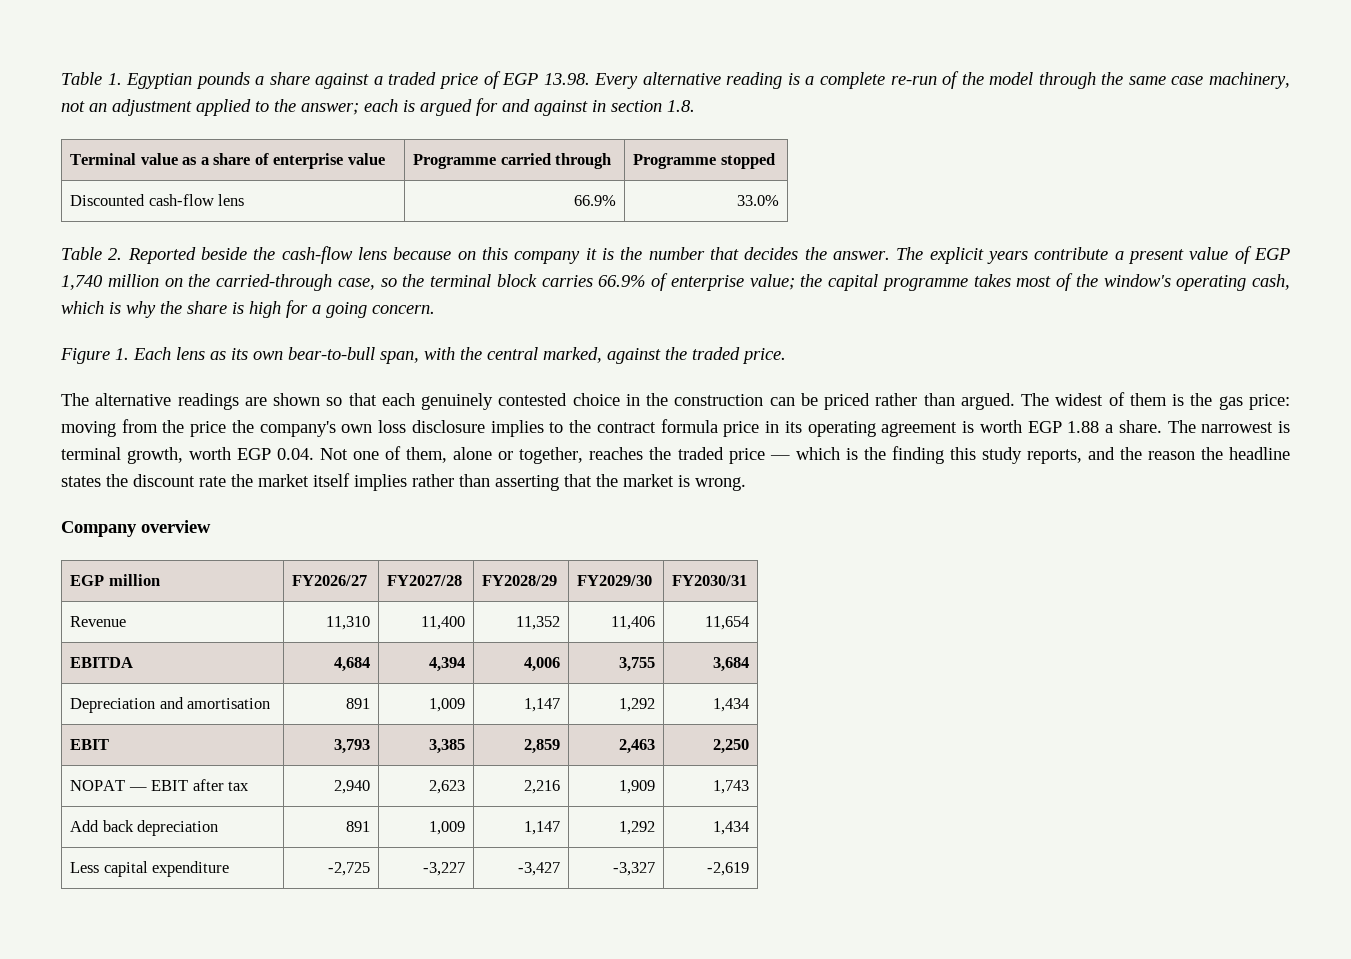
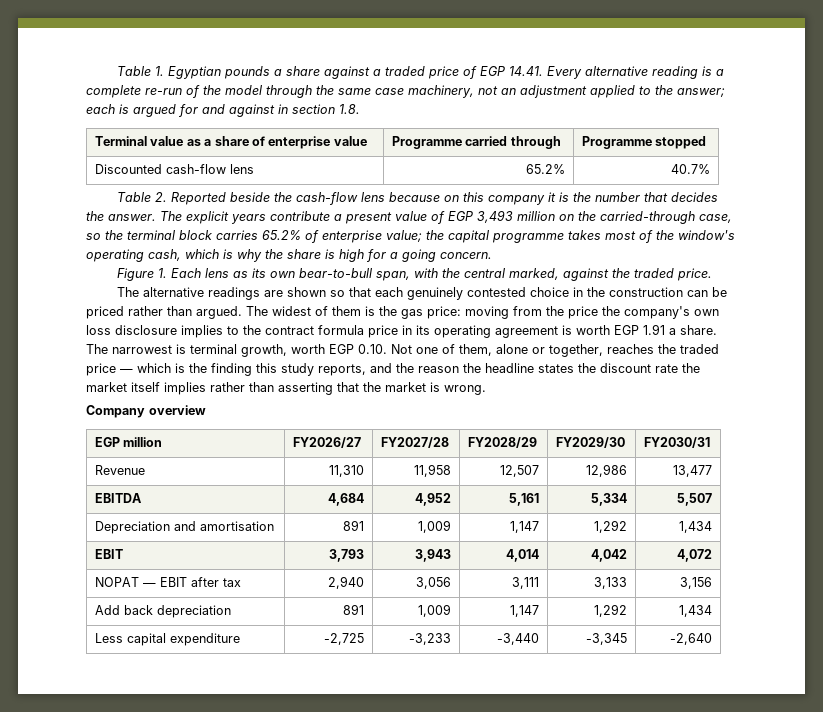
[543,73,590,85] 13.98. -> [508,66,543,76] 14.41.
[573,195,616,206] [736,195,779,206] 66.9% | 33.0% -> [525,164,565,174] [670,164,710,174] 65.2% | 40.7%
[61,275,103,290] 1,740 -> [477,210,513,223] 3,493
[598,275,646,287] 66.9% -> [262,230,301,240] 65.2%
[1067,421,1100,433] 1.88 -> [643,324,665,335] 1.91
[277,448,315,460] 0.04. -> [358,344,387,354] 0.10.
[420,616,465,630] [515,616,560,630] [610,616,655,630] [704,616,749,630] [70,657,134,668] [333,657,370,672] [428,657,465,672] [523,657,560,672] [618,657,655,672] [712,657,749,672] 11,400 | 11,352 | 11,406 | 11,654 // EBITDA | 4,684 | 4,394 | 4,006 | 3,755 | 3,684 -> [413,464,451,477] [499,465,539,477] [585,464,627,477] [672,465,712,477] [95,493,143,503] [327,493,364,506] [414,493,451,506] [508,493,539,506] [590,493,627,506] [676,493,712,506] 11,958 | 12,507 | 12,986 | 13,477 // EBITDA | 4,684 | 4,952 | 5,161 | 5,334 | 5,507
[428,739,465,754] [523,739,560,754] [618,739,655,754] [712,739,749,754] 3,385 | 2,859 | 2,463 | 2,250 -> [414,549,451,562] [505,549,539,562] [590,549,627,562] [676,549,712,562] 3,943 | 4,014 | 4,042 | 4,072
[428,780,465,794] [523,780,560,794] [618,780,655,794] [712,780,749,794] 2,623 | 2,216 | 1,909 | 1,743 -> [415,577,451,589] [511,577,539,589] [593,577,627,589] [679,577,712,589] 3,056 | 3,111 | 3,133 | 3,156
[422,862,465,876] [517,862,560,876] [612,862,655,876] [706,862,749,876] -3,227 | -3,427 | -3,327 | -2,619 -> [408,633,451,645] [496,633,539,645] [585,633,627,645] [669,633,712,645] -3,233 | -3,440 | -3,345 | -2,640

